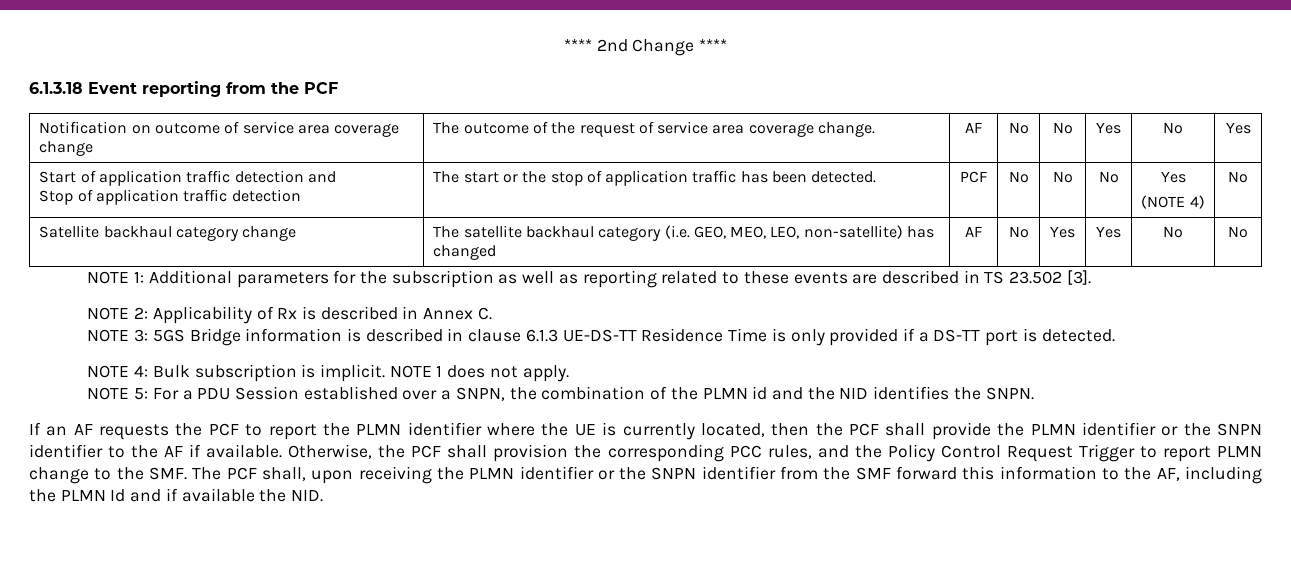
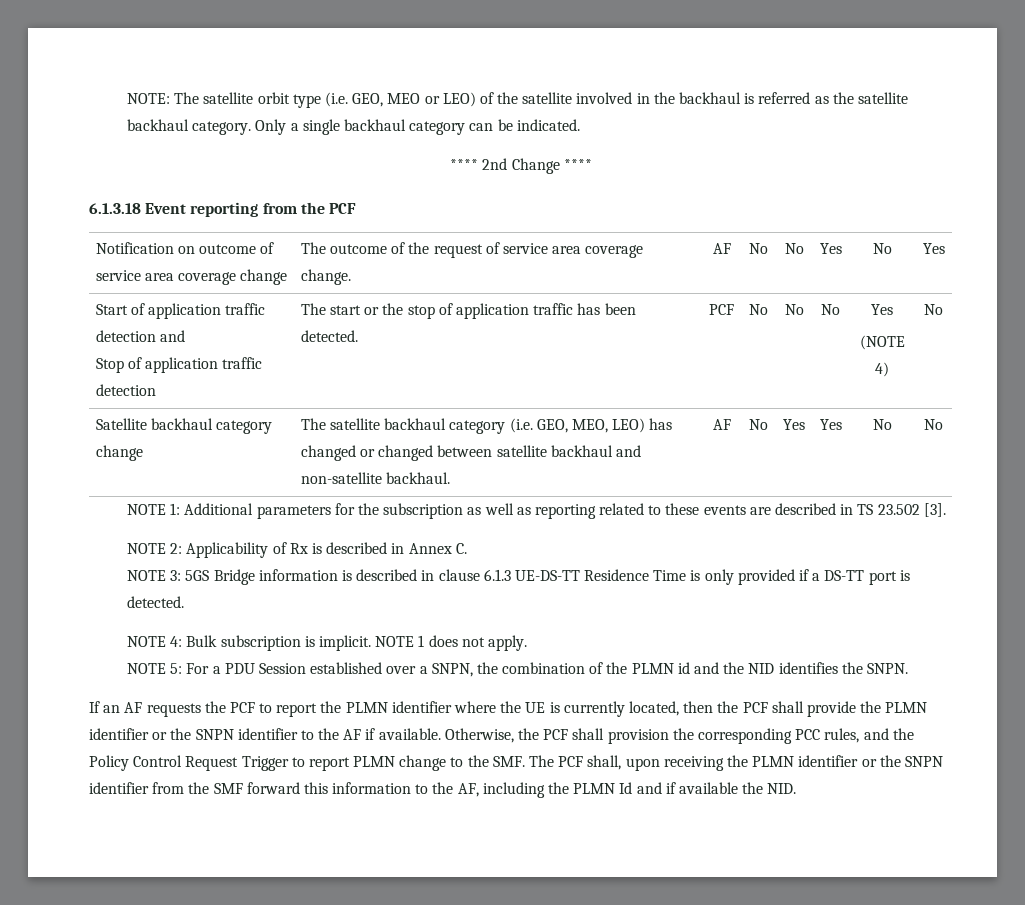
(563, 45) none -> [127,92,908,108] [127,119,580,135] NOTE: The satellite orbit type (i.e. GEO, MEO or LEO) of the satellite involved in the backhaul is referred as the satellite backhaul category. Only a single backhaul category can be indicated. //
[770,225,903,239] LEO, non-satellite) -> [612,418,646,433] LEO)
(497, 252) none -> [360,445,642,461] [300,472,451,484] or changed between satellite backhaul and non-satellite backhaul.

